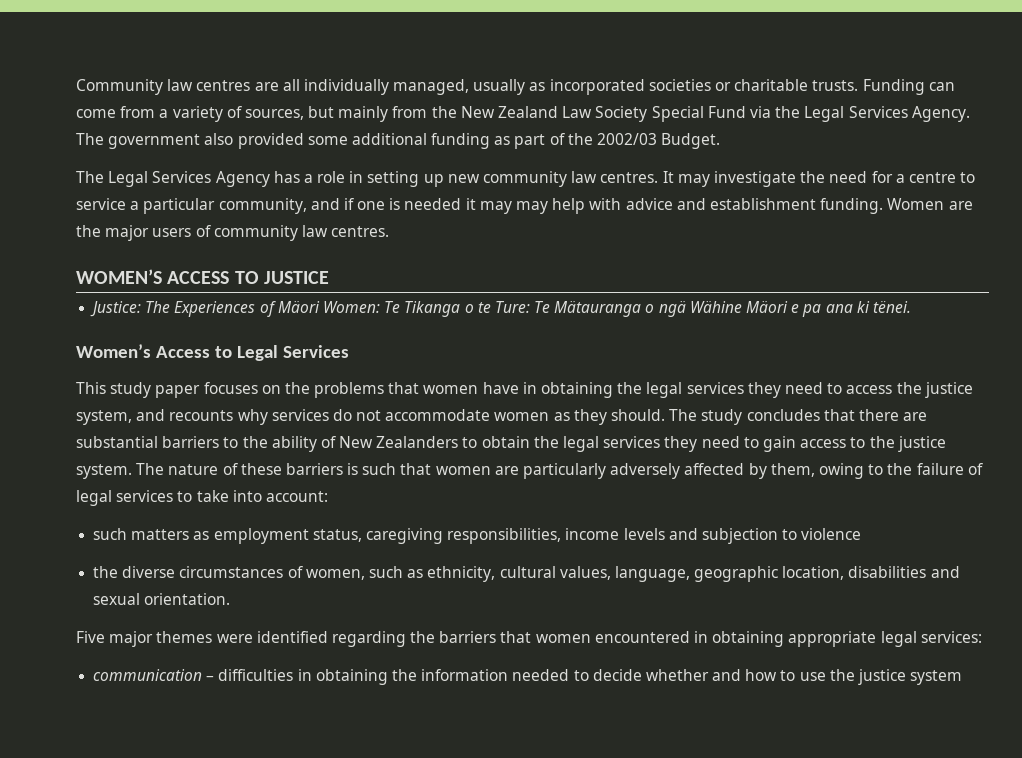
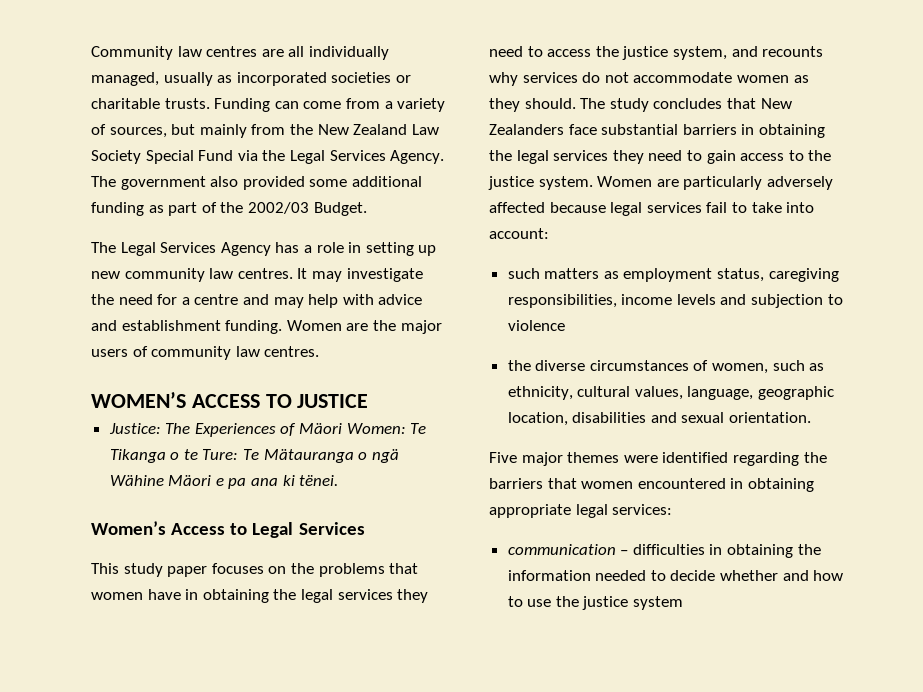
[960,172,976,183] [76,198,512,214] to service a particular community, and if one is needed it may -> [242,294,269,305] and
[858,409,928,421] [76,436,530,452] there are substantial barriers to the ability of New Zealanders to obtain -> [760,98,792,109] [489,124,825,138] New Zealanders face substantial barriers in obtaining
[136,463,983,479] [76,490,174,506] The nature of these barriers is such that women are particularly adversely affected by them, owing to the failure of legal services -> [597,176,833,190] [489,202,728,216] Women are particularly adversely affected because legal services fail

